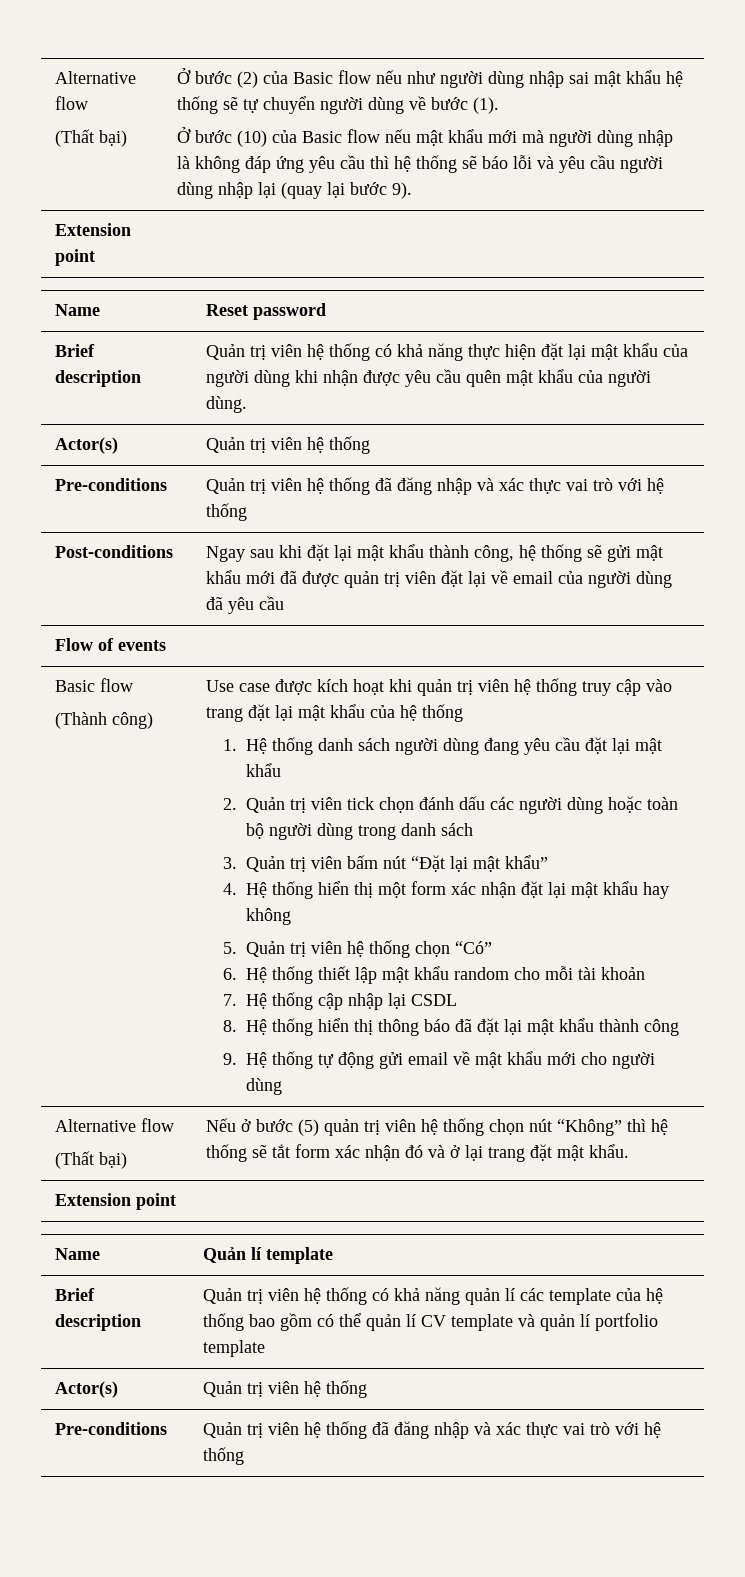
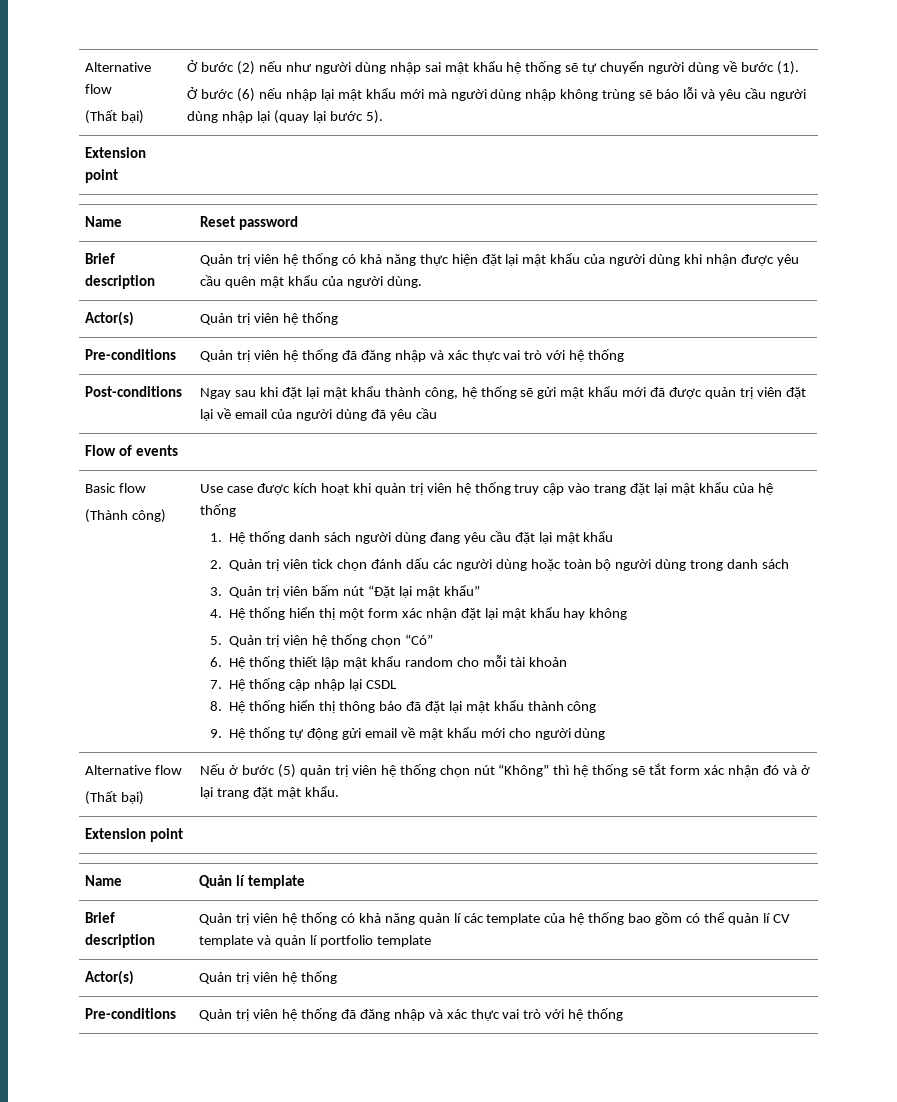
[263,70,372,84] của Basic flow -> (256, 68) none
[237,129,412,147] (10) của Basic flow nếu -> [237,88,334,102] (6) nếu nhập lại
[177,155,458,173] là không đáp ứng yêu cầu thì hệ thống -> [560,89,636,101] không trùng
[392,182,413,199] 9). -> [365,110,383,124] 5).

